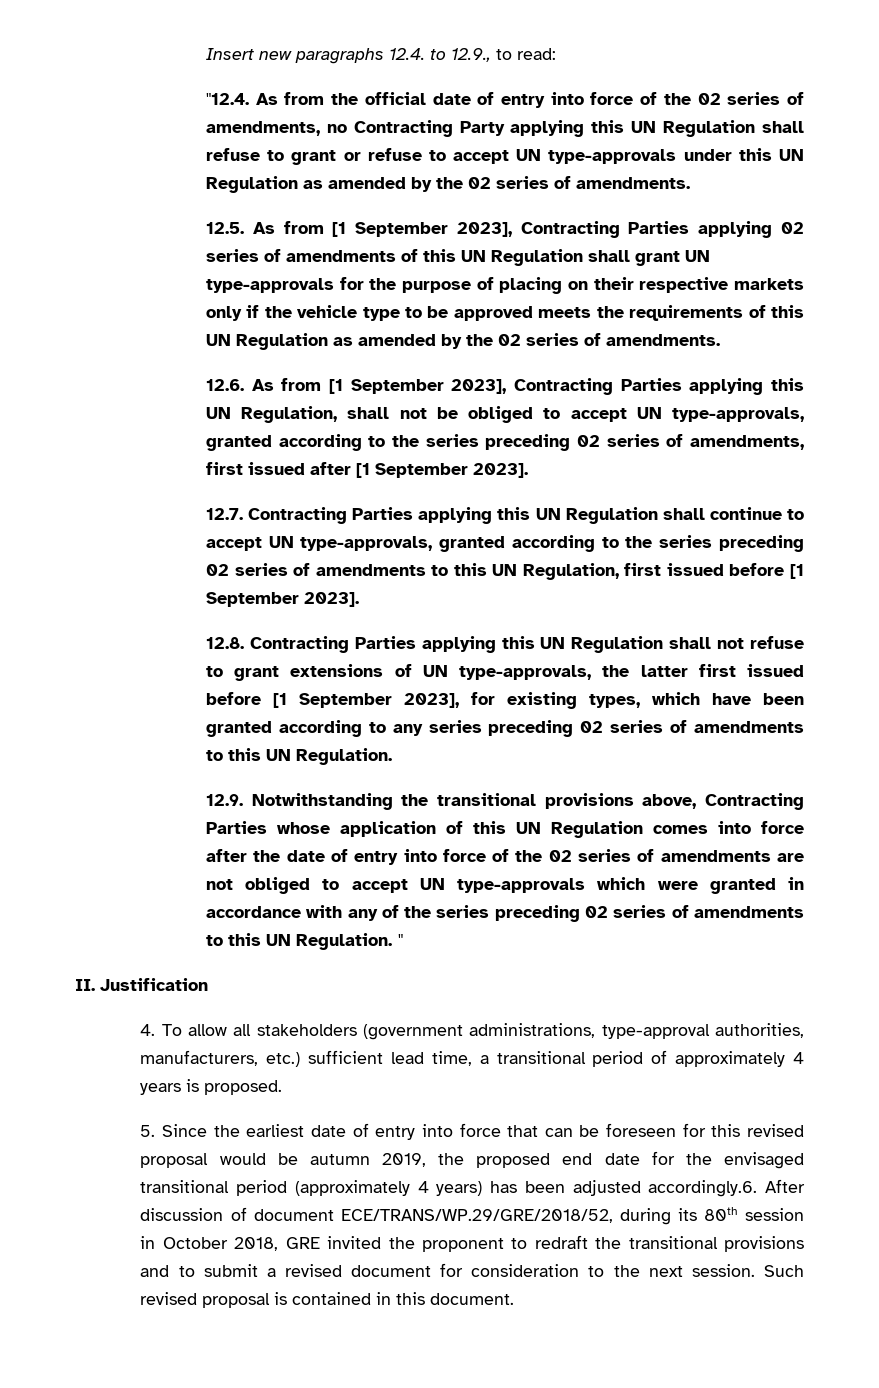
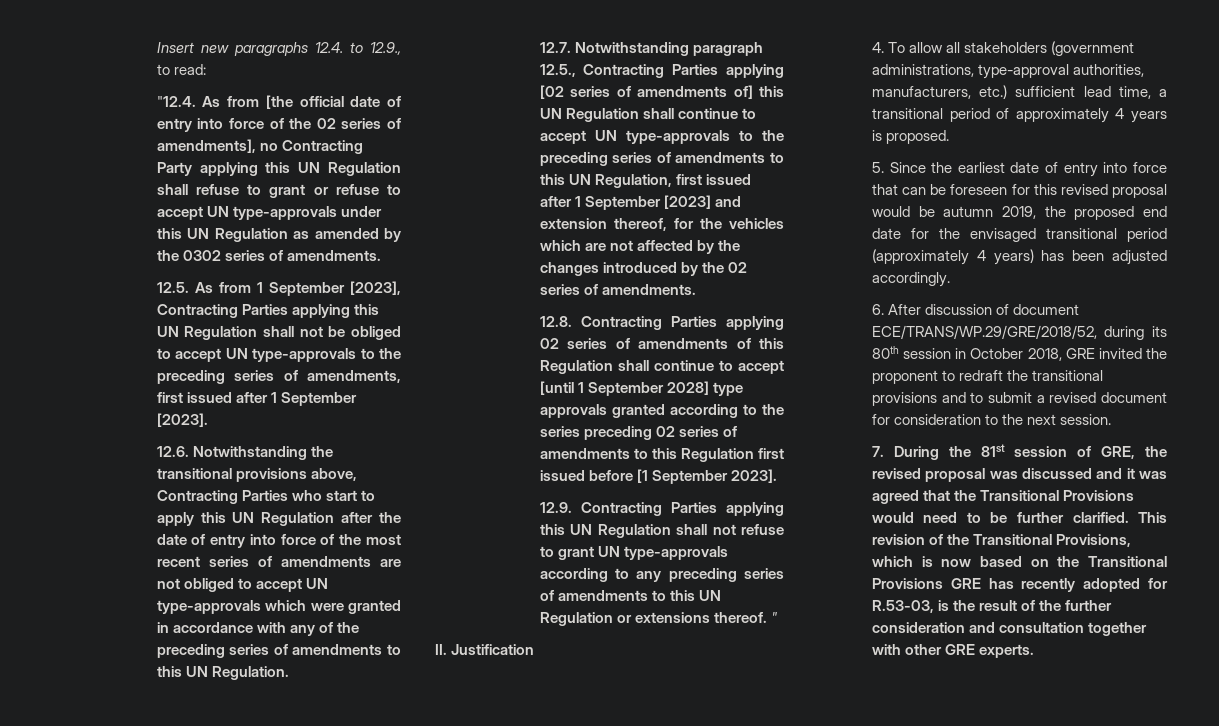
[331,93,359,105] the -> [265,95,293,109] [the
[205,121,320,136] amendments, -> [156,139,256,153] amendments],
[467,177,491,189] 02 -> [182,250,221,261] 0302
[332,221,805,238] [205,249,710,266] [205,277,804,294] [205,305,804,321] [205,333,720,350] [205,378,804,395] [205,406,805,423] [205,434,804,451] [205,462,528,478] [205,507,804,524] [205,535,804,552] [205,563,804,580] [205,592,359,607] [205,636,805,653] [205,664,805,681] [205,692,804,709] [205,720,805,737] [205,748,392,765] [205,794,243,806] [1 September 2023], Contracting Parties applying 02 series of amendments of this UN Regulation shall grant UN type-approvals for the purpose of placing on their respective markets only if the vehicle type to be approved meets the requirements of this UN Regulation as amended by the 02 series of amendments. // 12.6. As from [1 September 2023], Contracting Parties applying this UN Regulation, shall not be obliged to accept UN type-approvals, granted according to the series preceding 02 series of amendments, first issued after [1 September 2023]. // 12.7. Contracting Parties applying this UN Regulation shall continue to accept UN type-approvals, granted according to the series preceding 02 series of amendments to this UN Regulation, first issued before [1 September 2023]. // 12.8. Contracting Parties applying this UN Regulation shall not refuse to grant extensions of UN type-approvals, the latter first issued before [1 September 2023], for existing types, which have been granted according to any series preceding 02 series of amendments to this UN Regulation. // 12.9. -> [256,281,401,296] [156,304,379,318] [156,326,402,340] [156,348,401,362] [156,370,401,384] [156,392,357,406] [156,413,208,427] [156,446,189,457] 1 September [2023], Contracting Parties applying this UN Regulation shall not be obliged to accept UN type-approvals to the preceding series of amendments, first issued after 1 September [2023]. // 12.6.
[276,821,804,838] whose application of this UN Regulation comes into force -> [291,490,375,501] [156,512,335,526] who start to apply this UN Regulation
[548,850,572,862] 02 -> [366,534,402,545] [156,556,200,567] most recent
[436,905,805,922] [205,933,392,950] series preceding 02 series of amendments to this UN Regulation. -> [156,644,402,658] [156,666,289,680] [539,42,763,56] [539,64,784,78] [539,85,784,99] [539,108,756,122] [539,130,784,144] [539,152,784,166] [539,174,751,188] [539,195,741,210] [539,218,784,231] [539,240,740,254] [539,262,747,276] [539,284,696,295] [539,316,784,330] [539,338,784,349] [539,360,784,374] [539,381,743,396] [539,404,784,418] [539,426,737,440] [539,448,784,462] [539,469,777,484] [539,502,784,516] [539,524,784,538] [539,546,728,560] [539,568,784,582] [539,590,721,601] [539,612,767,626] preceding series of amendments to this UN Regulation. // 12.7. Notwithstanding paragraph 12.5., Contracting Parties applying [02 series of amendments of] this UN Regulation shall continue to accept UN type-approvals to the preceding series of amendments to this UN Regulation, first issued after 1 September [2023] and extension thereof, for the vehicles which are not affected by the changes introduced by the 02 series of amendments. // 12.8. Contracting Parties applying 02 series of amendments of this Regulation shall continue to accept [until 1 September 2028] type approvals granted according to the series preceding 02 series of amendments to this Regulation first issued before [1 September 2023]. // 12.9. Contracting Parties applying this UN Regulation shall not refuse to grant UN type-approvals according to any preceding series of amendments to this UN Regulation or extensions thereof.
[648,1180,758,1197] accordingly.6. -> [871,272,950,287] [871,304,884,315] accordingly. // 6.
[763,1265,804,1277] [140,1292,515,1308] Such revised proposal is contained in this document. -> [871,444,1167,460] [871,468,1167,482] [871,490,1135,504] [871,512,1167,523] [871,534,1132,547] [871,556,1167,567] [871,578,1168,592] [871,600,1113,613] [871,622,1148,636] [871,644,1035,658] // 7. During the 81st session of GRE, the revised proposal was discussed and it was agreed that the Transitional Provisions would need to be further clarified. This revision of the Transitional Provisions, which is now based on the Transitional Provisions GRE has recently adopted for R.53-03, is the result of the further consideration and consultation together with other GRE experts.

